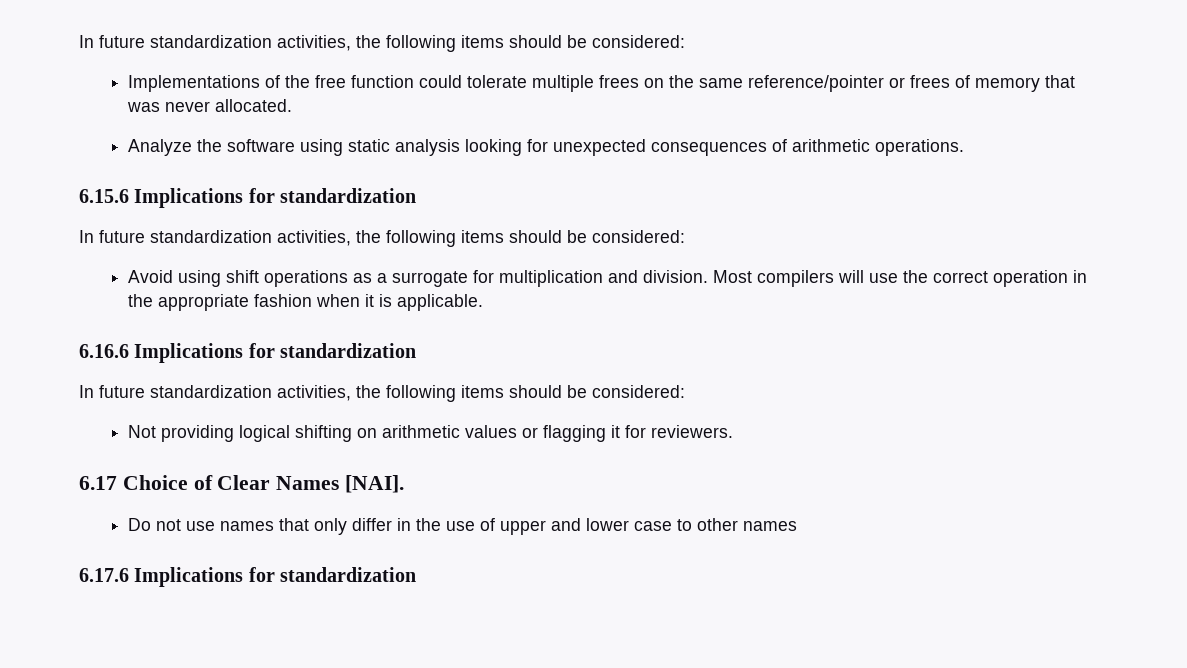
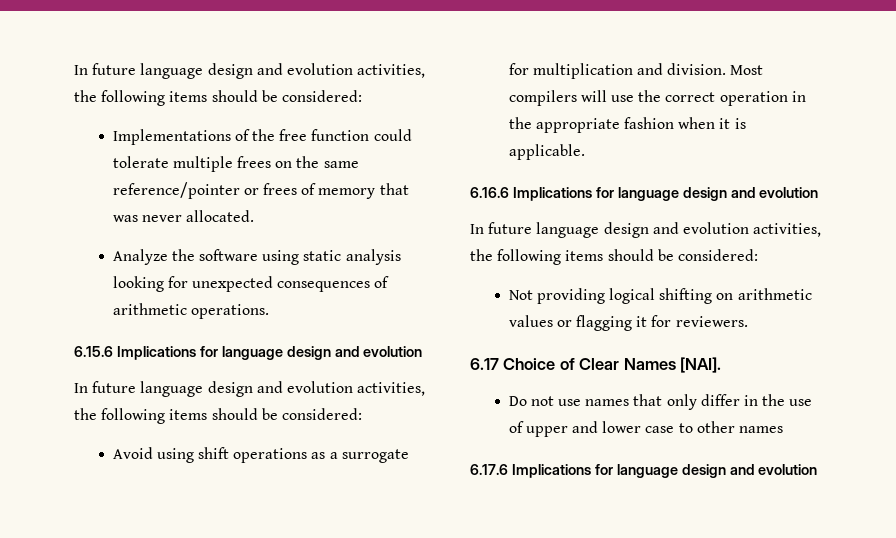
[79,35,272,48] In future standardization -> [74,63,353,79] In future language design and evolution
[280,188,417,203] [79,230,272,243] standardization // In future standardization -> [221,346,423,360] [74,381,353,397] language design and evolution // In future language design and evolution
[280,343,417,358] [79,385,272,398] standardization // In future standardization -> [617,187,819,201] [470,222,749,238] language design and evolution // In future language design and evolution
[280,567,417,582] standardization -> [616,464,818,478] language design and evolution

